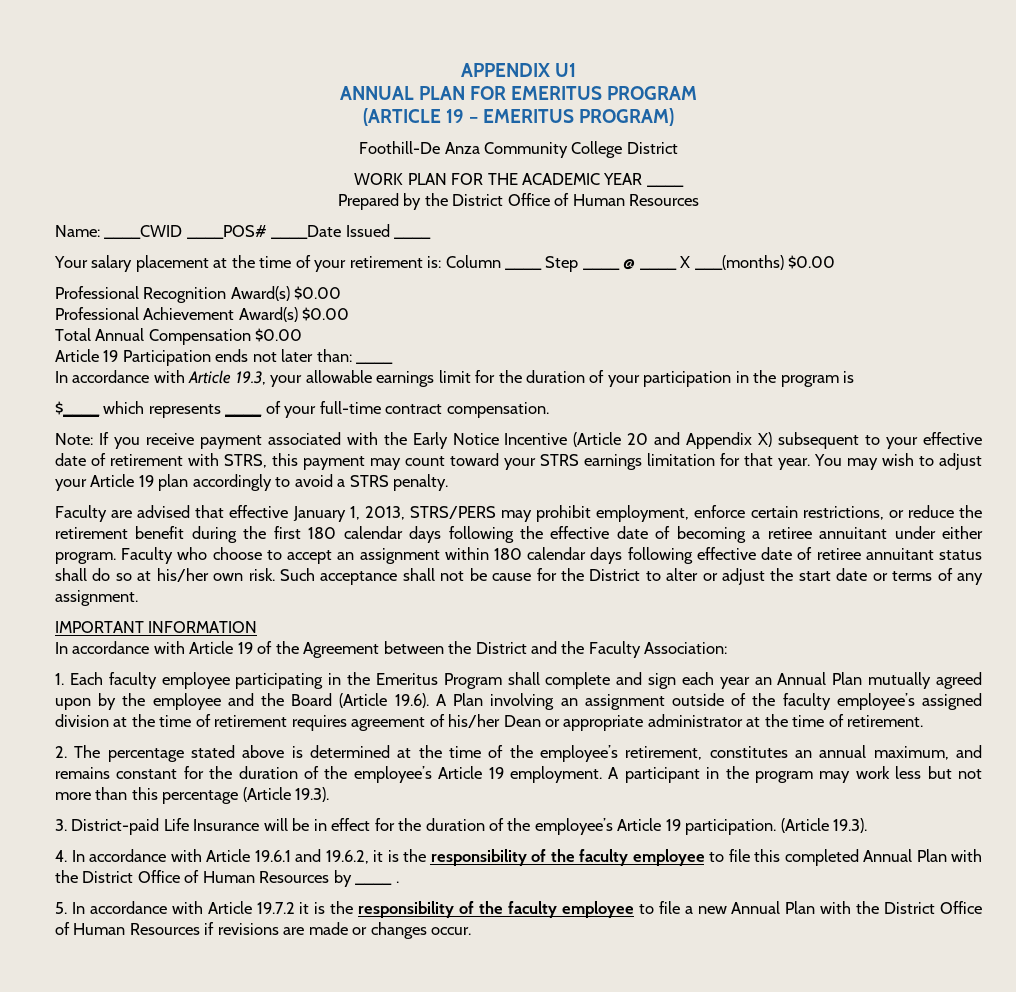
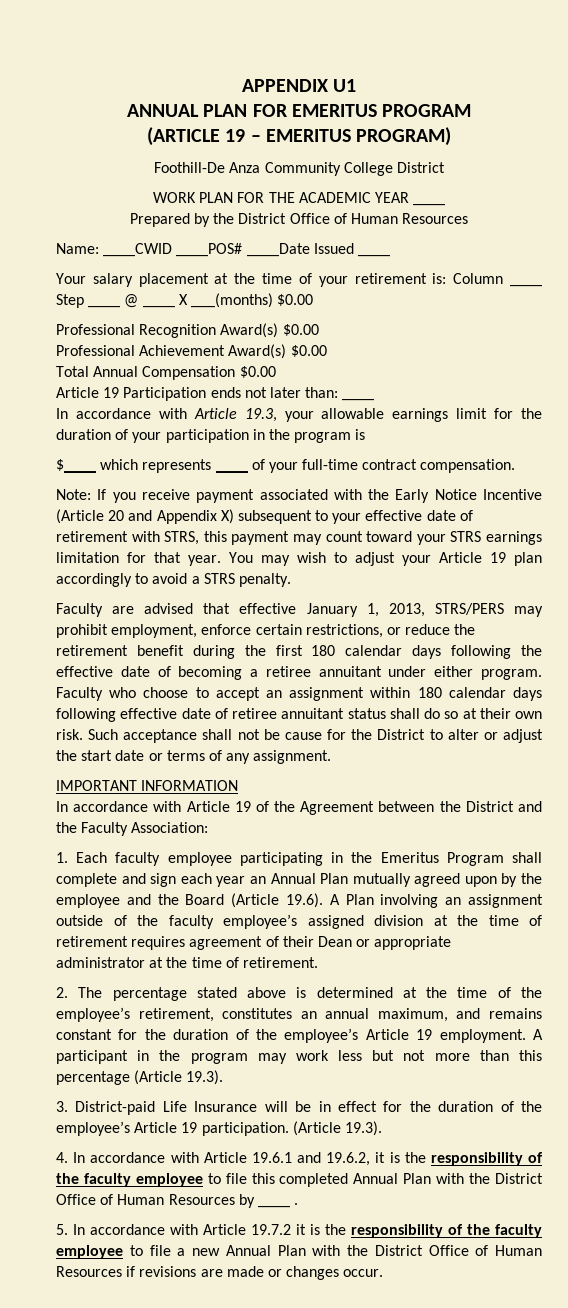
[156,568,209,582] his/her -> [479,708,511,719] their
[448,714,501,728] his/her -> [282,936,314,947] their

